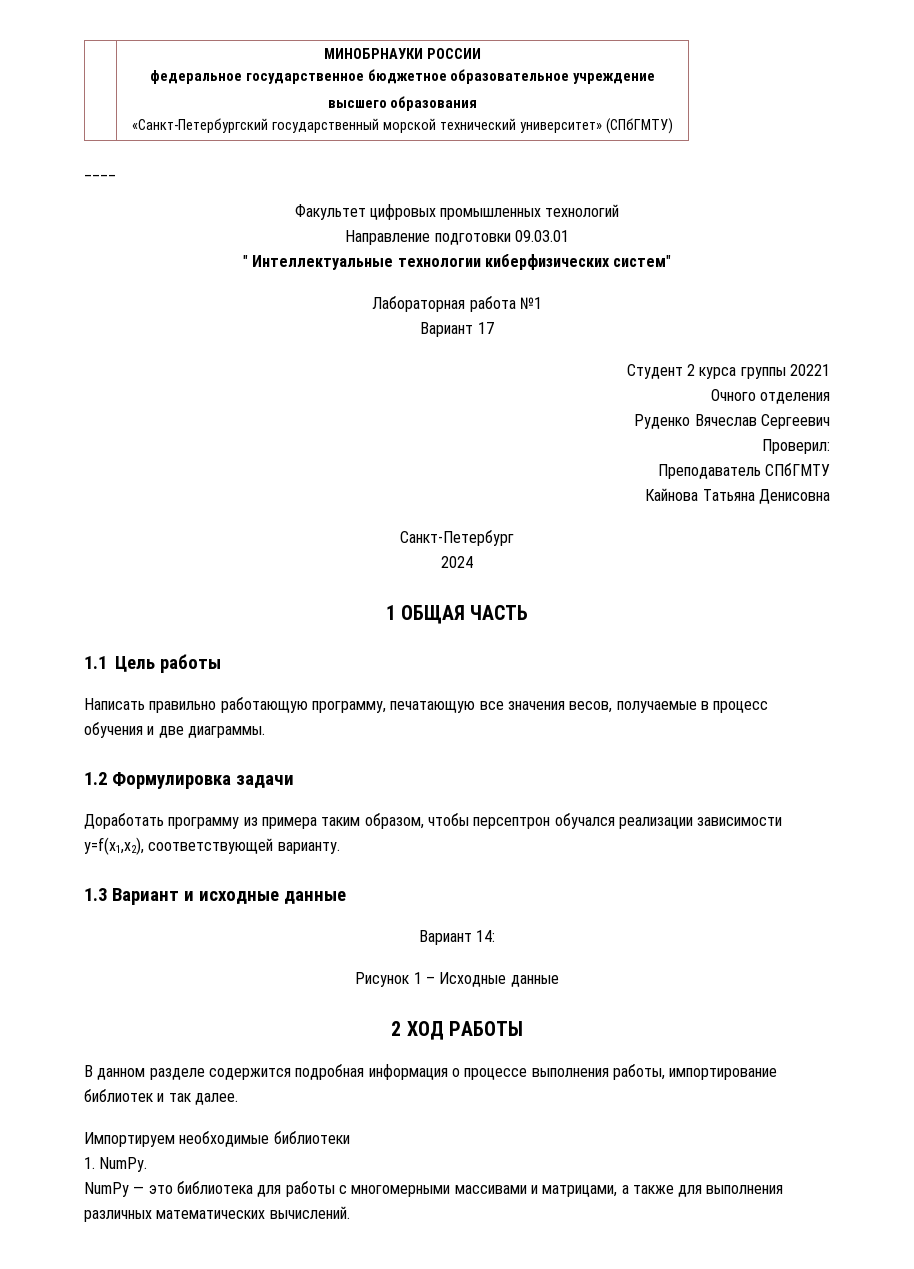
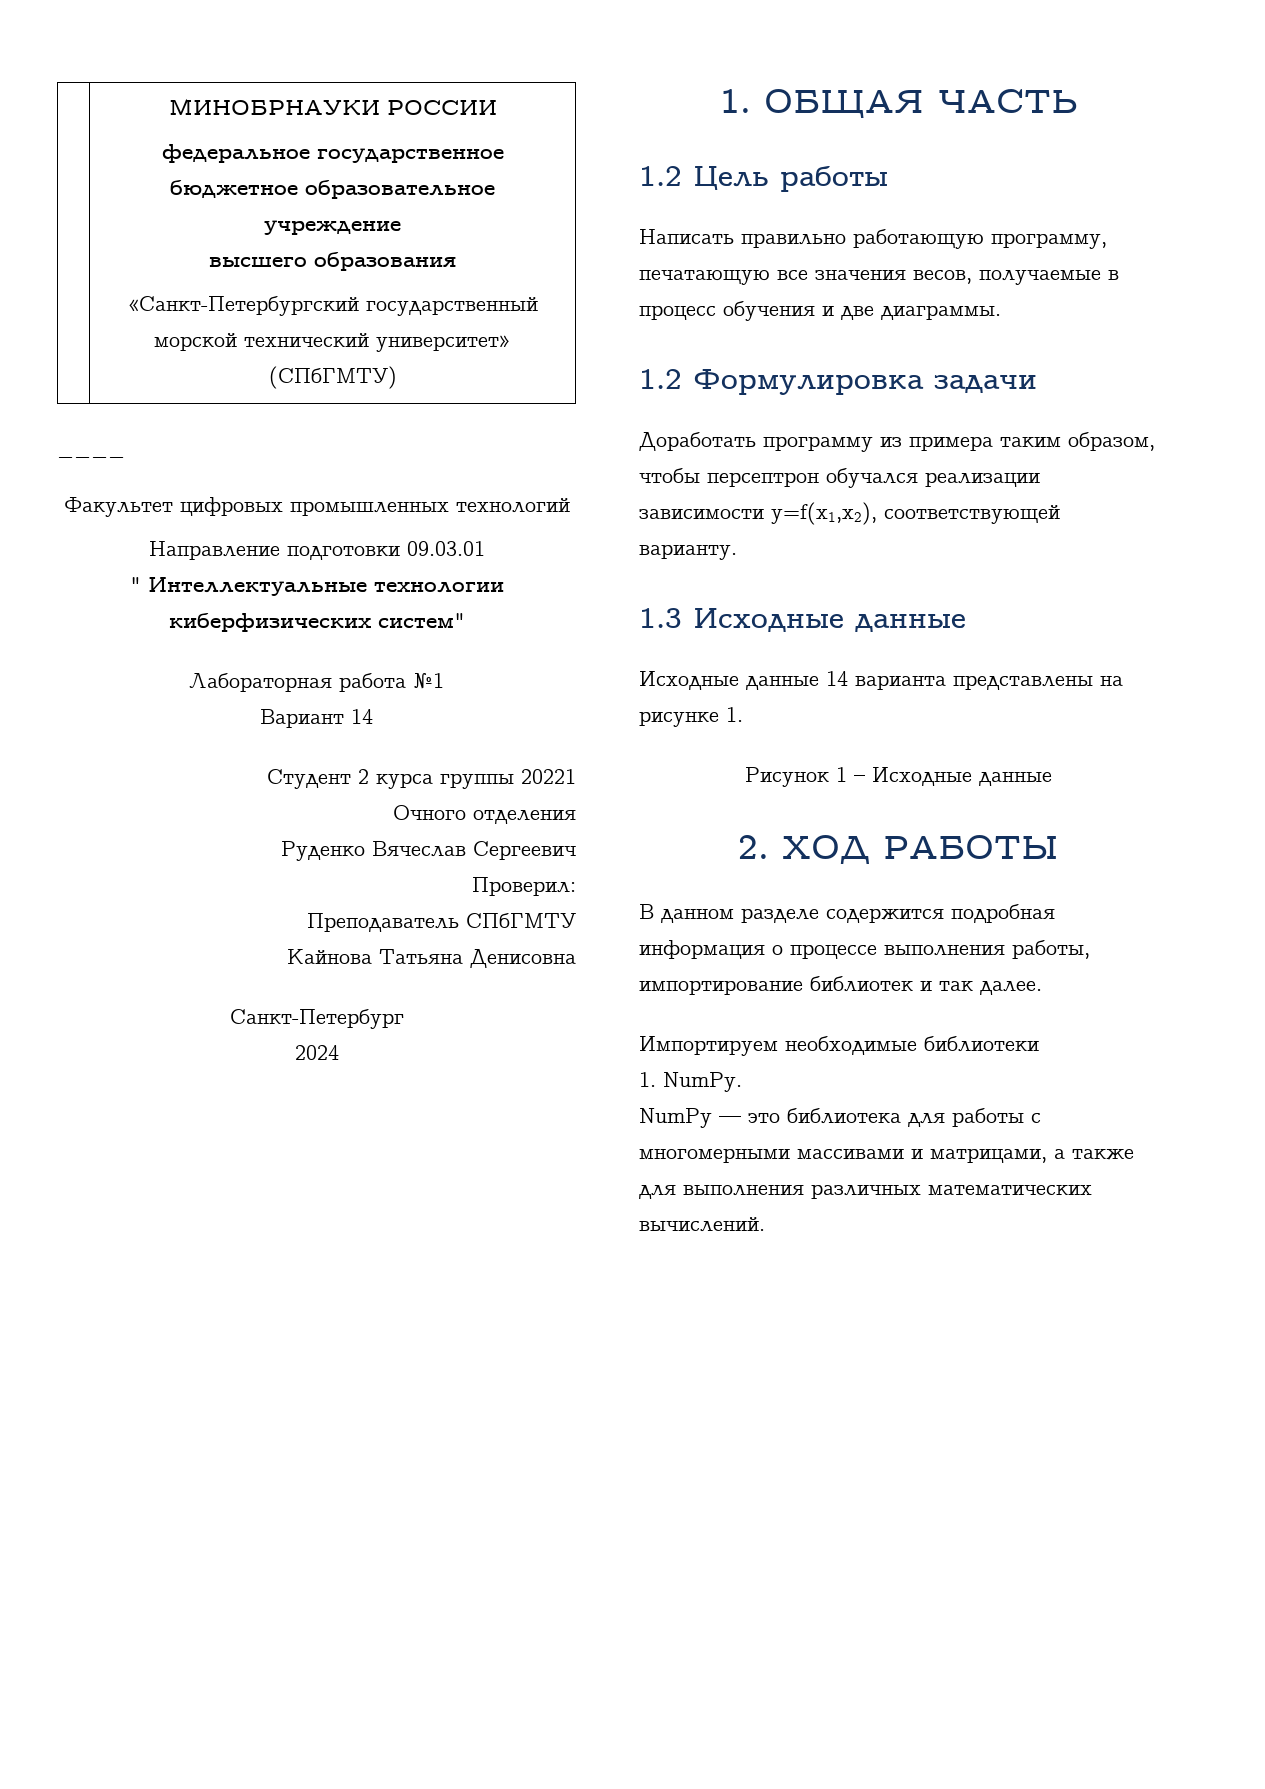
[477,322,494,334] 17 -> [351,709,373,724] 14
[385,605,396,620] 1 -> [719,89,751,113] 1.
[84,656,107,669] 1.1 -> [639,166,682,186] 1.2
[111,888,346,905] [418,930,496,945] Вариант и исходные данные // Вариант 14: -> [693,608,966,632] [639,671,1123,690] [639,707,743,727] Исходные данные // Исходные данные 14 варианта представлены на рисунке 1.
[391,1021,402,1036] 2 -> [738,835,769,859] 2.

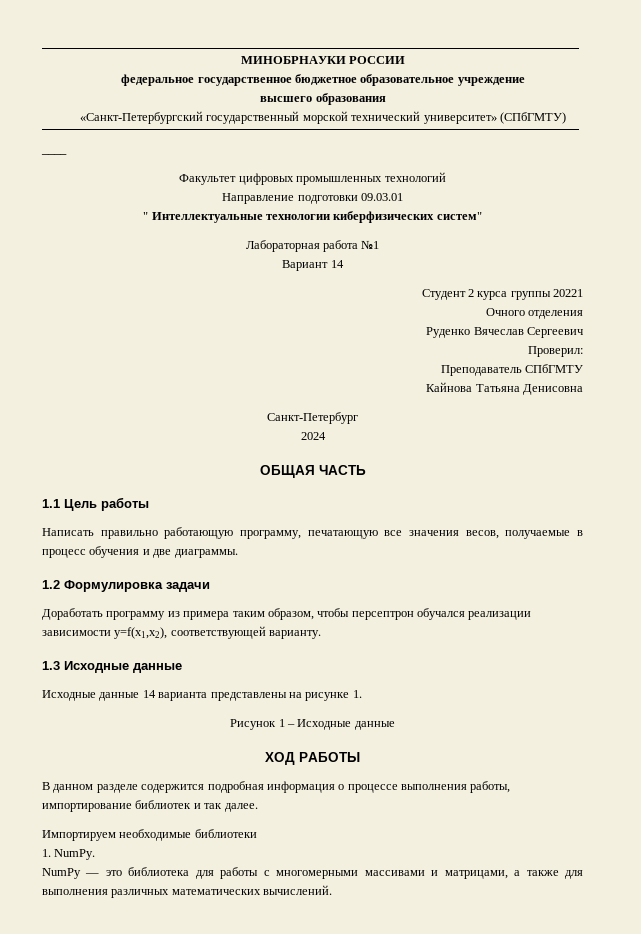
[719,89,751,113] 1. -> (326, 436) none
[639,166,682,186] 1.2 -> [42,499,60,508] 1.1
[738,835,769,859] 2. -> (395, 725) none

